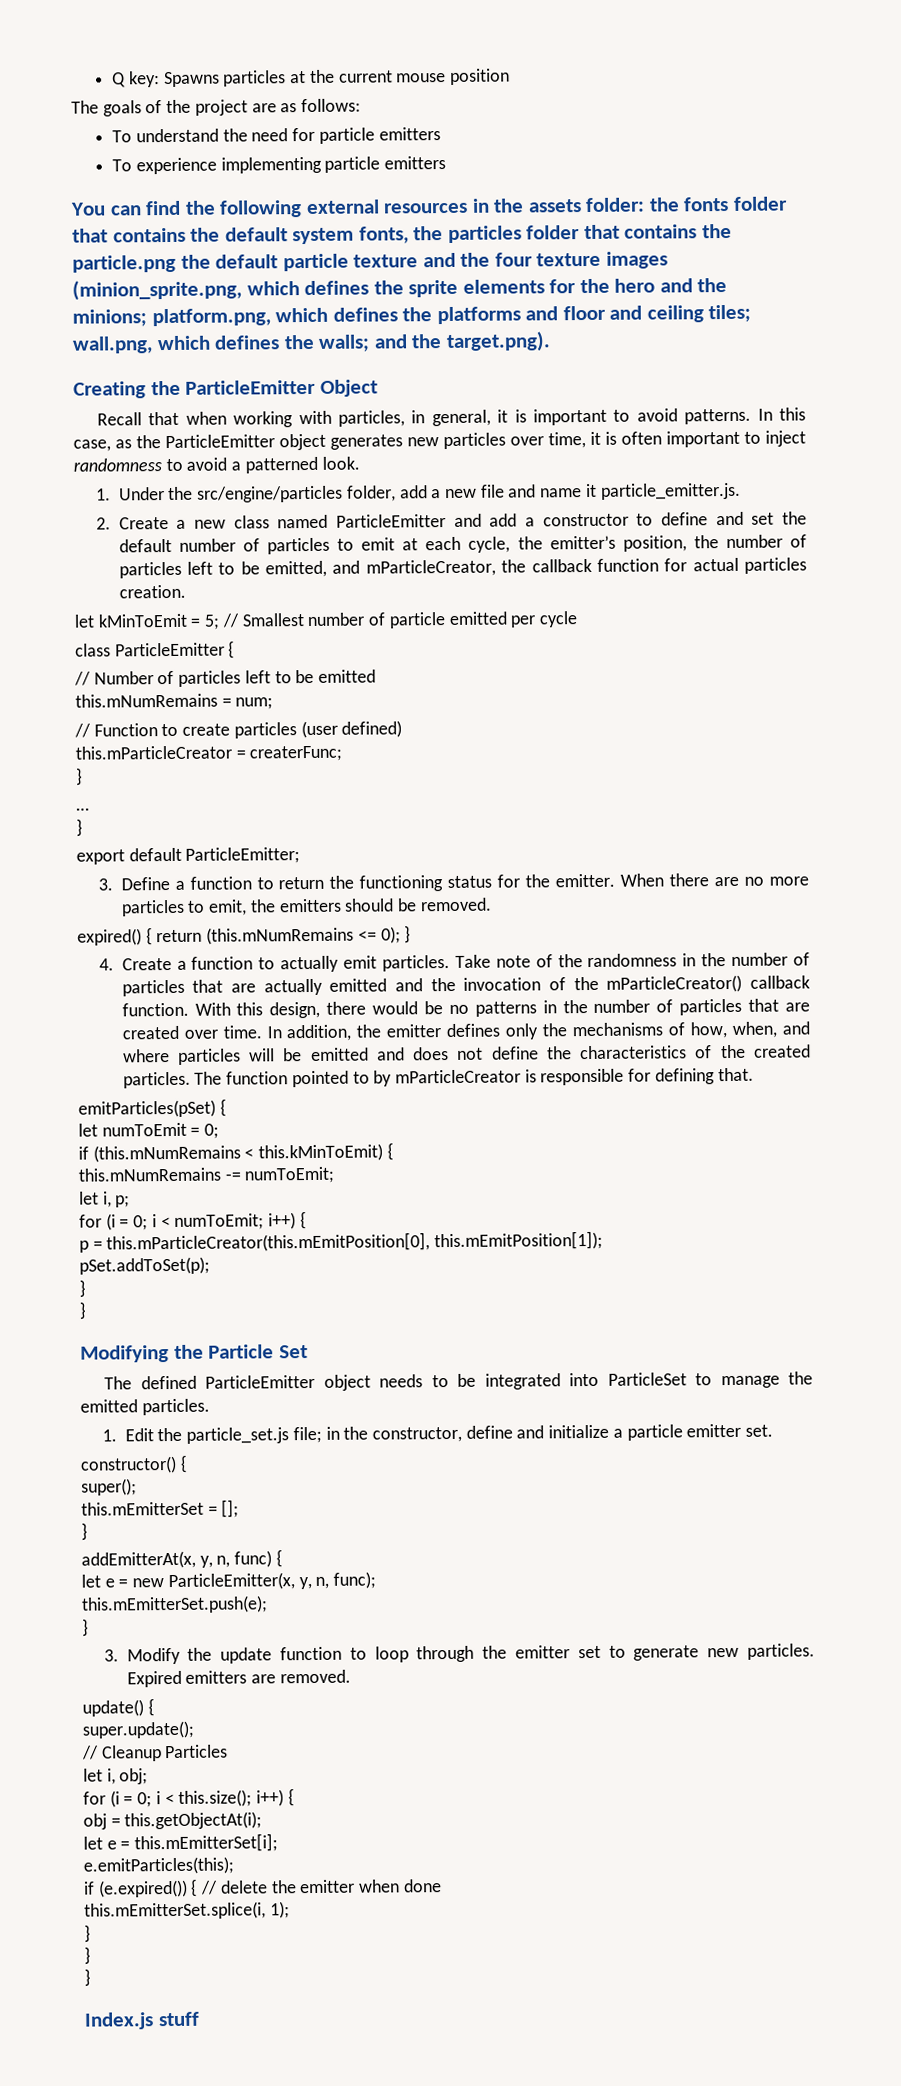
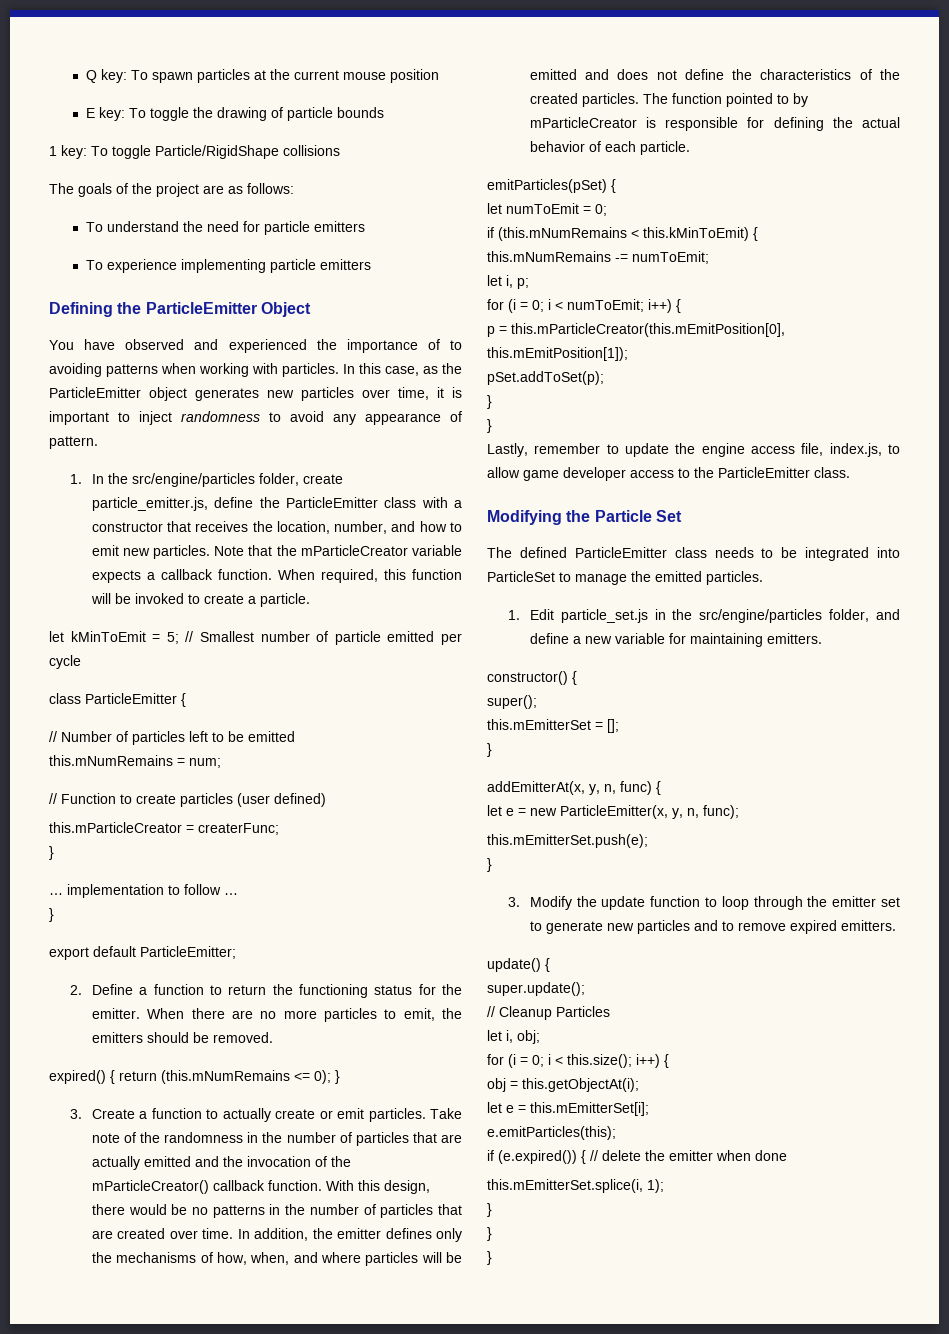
[163,71,220,88] Spawns -> [130,70,193,83] To spawn
(510, 76) none -> [85,107,384,121] [49,145,340,159] // E key: To toggle the drawing of particle bounds // 1 key: To toggle Particle/RigidShape collisions
[70,196,788,218] [72,223,732,245] [72,251,668,273] [72,277,728,301] [72,304,752,327] [72,331,551,354] [73,379,378,399] [97,408,752,428] You can find the following external resources in the assets folder: the fonts folder that contains the default system fonts, the particles folder that contains the particle.png the default particle texture and the four texture images (minion_sprite.png, which defines the sprite elements for the hero and the minions; platform.png, which defines the platforms and floor and ceiling tiles; wall.png, which defines the walls; and the target.png). // Creating the ParticleEmitter Object // Recall that when working with particles, in general, it is important to avoid patterns. -> [49,302,311,317] [49,339,462,353] [49,363,339,377] Defining the ParticleEmitter Object // You have observed and experienced the importance of to avoiding patterns when working with particles.
[621,431,662,445] often -> (462, 392) none
[231,456,360,474] [95,482,741,503] [95,511,807,530] [118,534,807,555] [118,557,808,579] [118,584,186,599] a patterned look. // 1. Under the src/engine/particles folder, add a new file and name it particle_emitter.js. // 2. Create a new class named ParticleEmitter and add a constructor to define and set the default number of particles to emit at each cycle, the emitter’s position, the number of particles left to be emitted, and mParticleCreator, the callback function for actual particles creation. -> [333,411,462,425] [49,436,98,449] [70,473,343,487] [91,497,462,511] [91,521,463,534] [91,545,462,559] [91,569,462,583] [90,593,310,607] any appearance of pattern. // 1. In the src/engine/particles folder, create particle_emitter.js, define the ParticleEmitter class with a constructor that receives the location, number, and how to emit new particles. Note that the mParticleCreator variable expects a callback function. When required, this function will be invoked to create a particle.
(89, 809) none -> [67,884,238,898] implementation to follow …
[97,878,113,891] 3. -> [70,985,83,995] 2.
[98,958,114,971] 4. -> [70,1109,83,1119] 3.
(340, 964) none -> [275,1109,333,1119] create or
[717,1067,754,1082] that. -> [832,117,900,128] [529,141,690,155] the actual behavior of each particle.
(86, 1310) none -> [487,443,900,457] [487,467,850,481] // Lastly, remember to update the engine access file, index.js, to allow game developer access to the ParticleEmitter class.
[323,1374,371,1391] object -> [674,547,707,558] class
[157,1423,774,1444] the particle_set.js file; in the constructor, define and initialize a particle emitter set. -> [560,609,900,623] [529,633,822,647] particle_set.js in the src/engine/particles folder, and define a new variable for maintaining emitters.
[746,1643,815,1660] [126,1669,351,1688] particles. Expired emitters are removed. -> [636,920,896,934] particles and to remove expired emitters.
[84,2011,200,2030] // Index.js stuff -> (492, 1258) none

